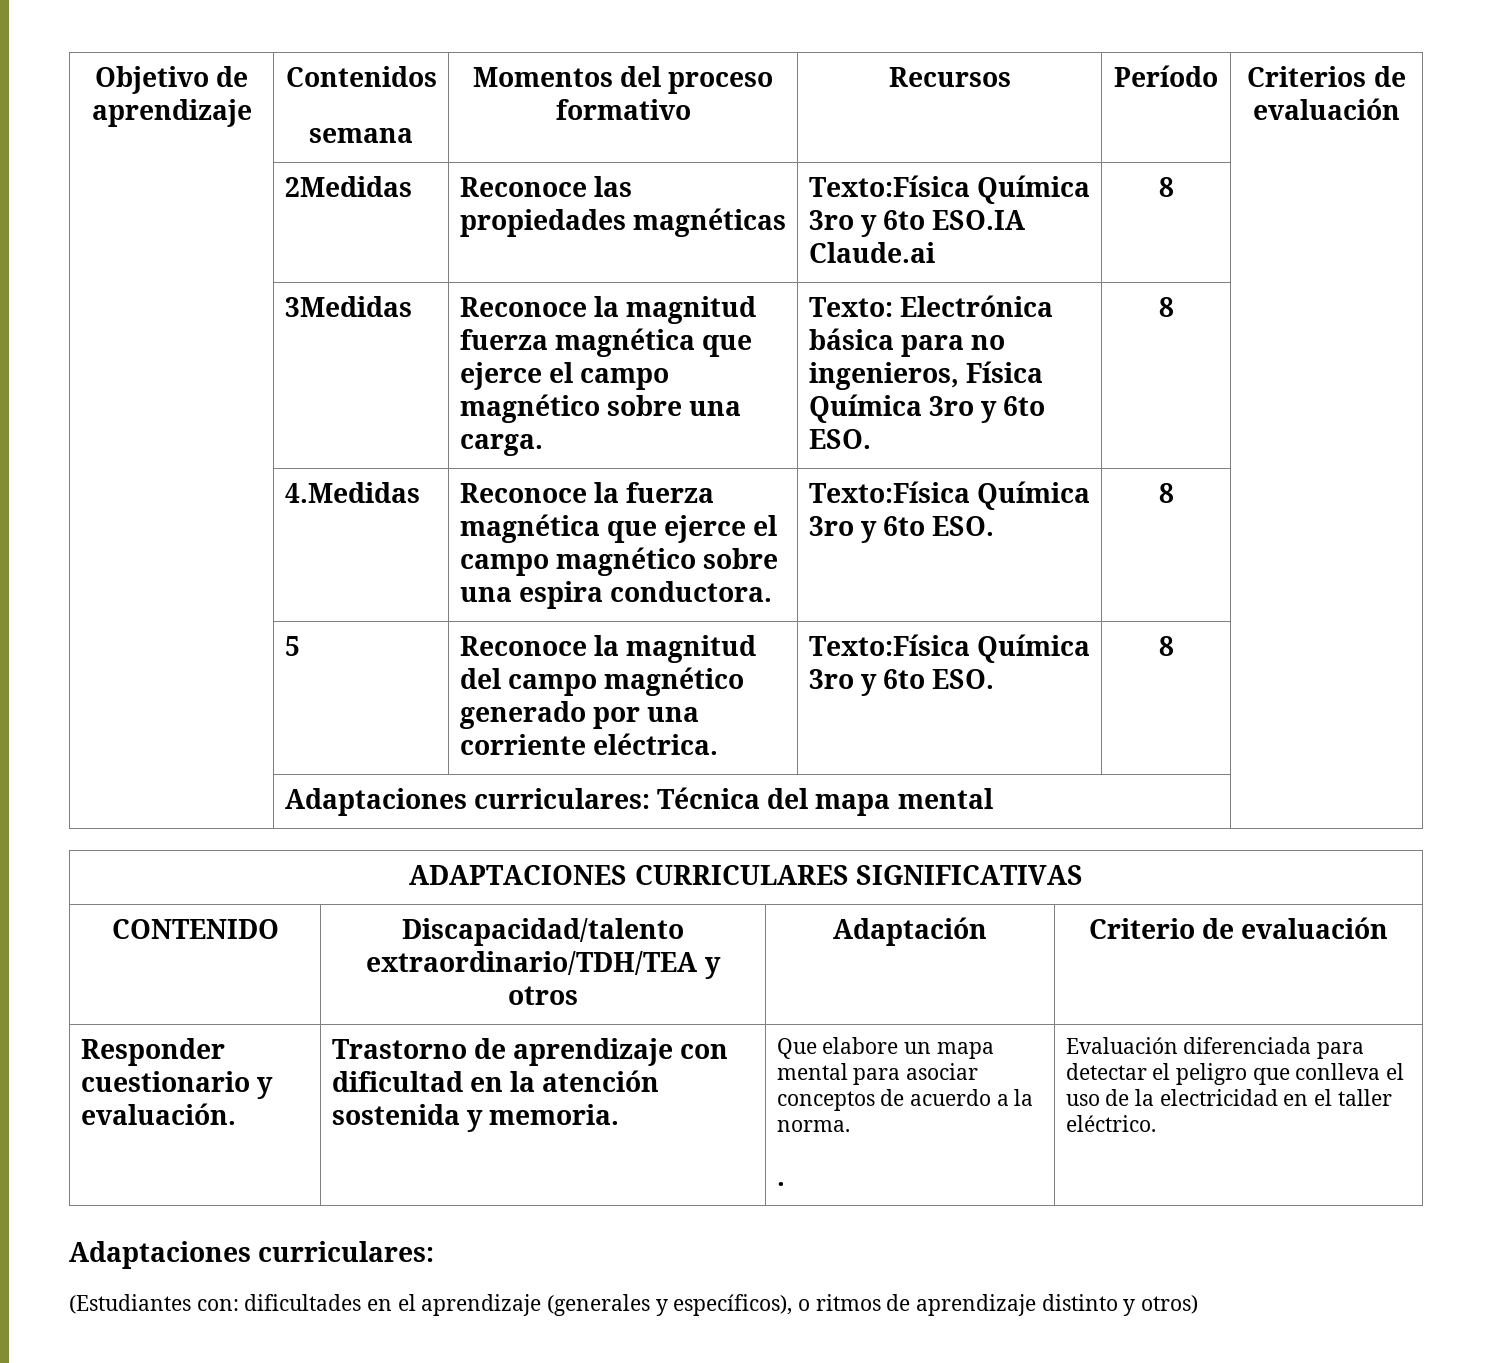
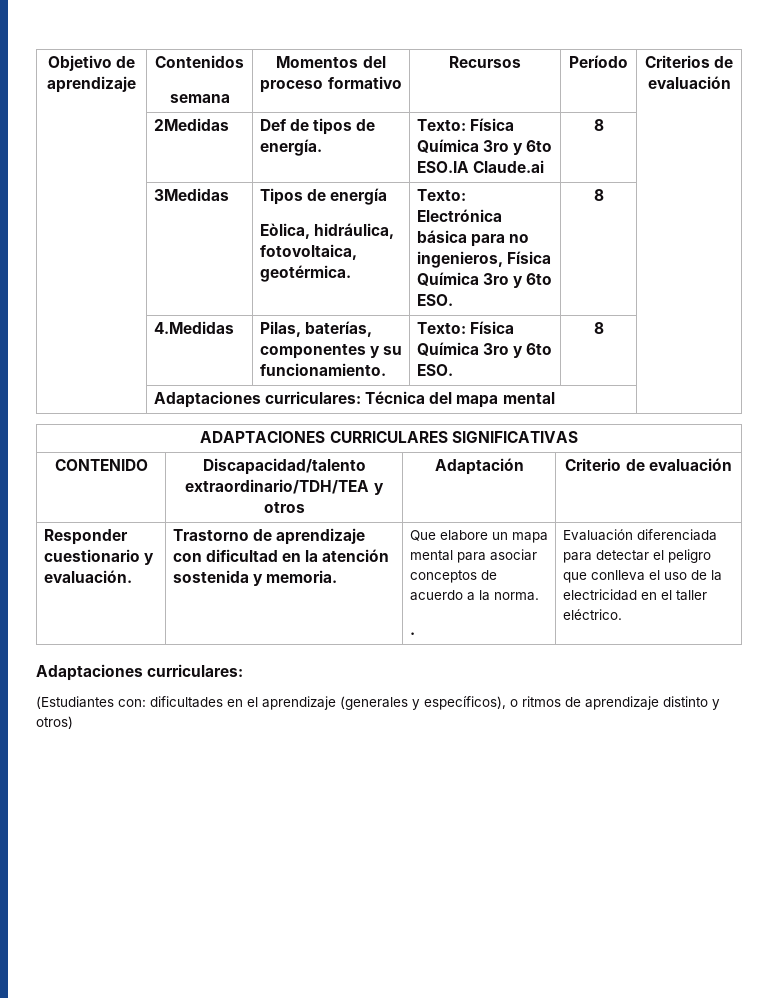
[459,176,632,197] [459,208,786,237] [808,175,970,197] Reconoce las propiedades magnéticas | Texto:Física -> [259,118,376,135] [259,139,322,156] [416,118,514,131] Def de tipos de energía. | Texto: Física
[459,296,757,324] [459,328,753,357] [459,362,670,390] [459,394,742,423] [459,434,543,456] Reconoce la magnitud fuerza magnética que ejerce el campo magnético sobre una carga. -> [259,188,388,205] [259,223,394,239] [259,244,357,260] [259,265,351,282] Tipos de energía // Eòlica, hidráulica, fotovoltaica, geotérmica.
[459,482,715,503] [459,514,778,543] [459,547,779,576] [459,581,773,609] [808,481,1090,510] [808,516,995,543] [1158,483,1174,503] [284,636,300,656] [459,635,757,663] [459,667,745,696] [459,701,700,729] [459,733,718,755] [808,634,970,656] Reconoce la fuerza magnética que ejerce el campo magnético sobre una espira conductora. | Texto:Física Química 3ro y 6to ESO. | 8 | // | 5 | Reconoce la magnitud del campo magnético generado por una corriente eléctrica. | Texto:Física -> [259,321,372,337] [259,344,403,359] [259,363,386,376] [416,321,514,334] Pilas, baterías, componentes y su funcionamiento. | Texto: Física

